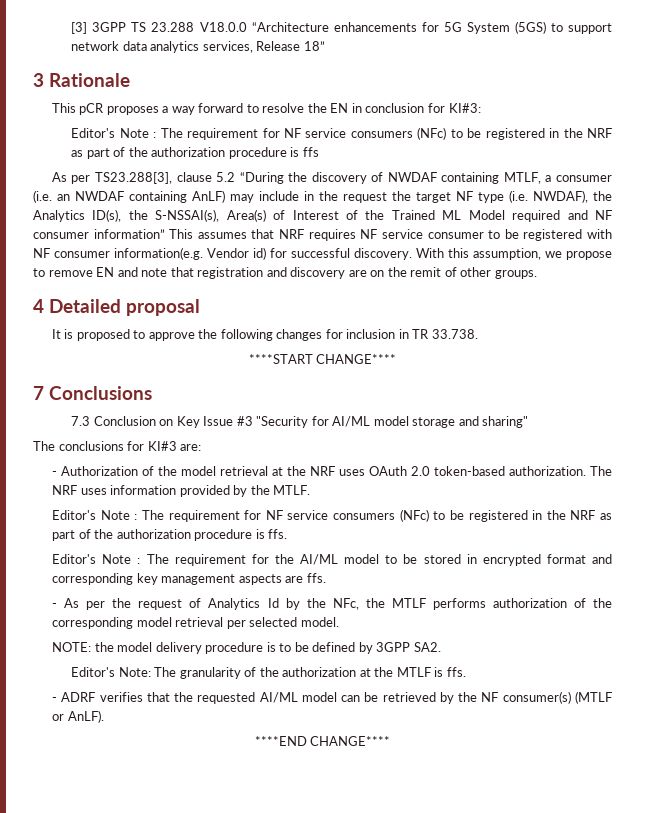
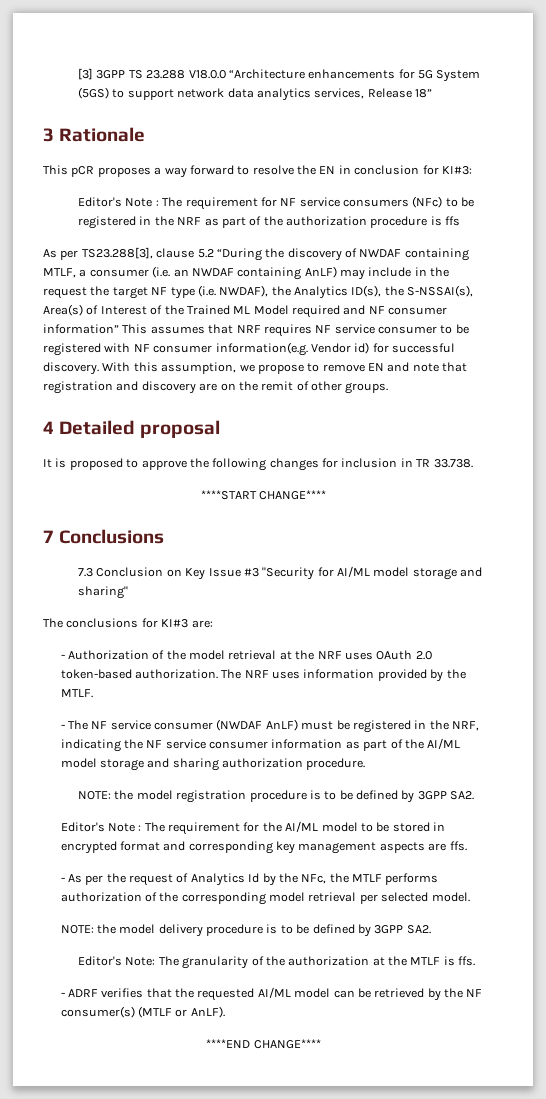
[52,509,613,522] [52,529,288,541] Editor's Note : The requirement for NF service consumers (NFc) to be registered in the NRF as part of the authorization procedure is ffs. -> [60,719,480,733] [60,738,461,752] [60,758,366,771] [78,790,475,803] - The NF service consumer (NWDAF AnLF) must be registered in the NRF, indicating the NF service consumer information as part of the AI/ML model storage and sharing authorization procedure. // NOTE: the model registration procedure is to be defined by 3GPP SA2.

